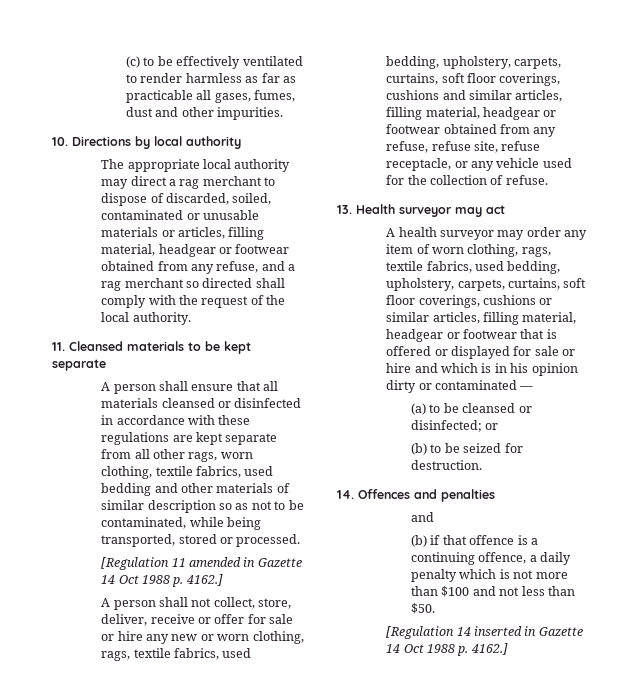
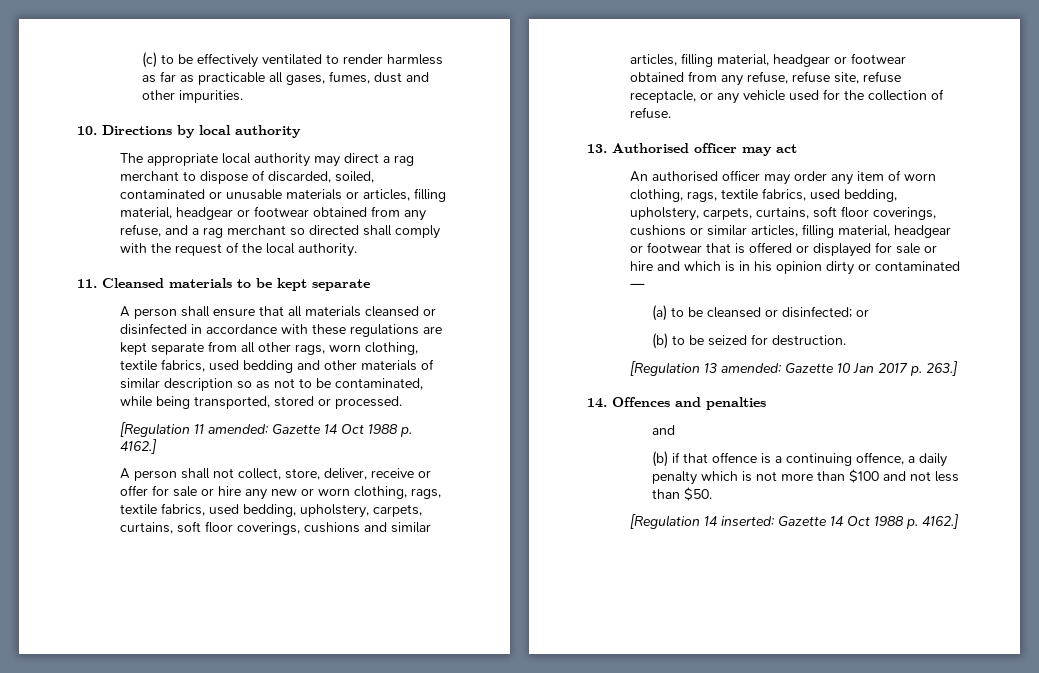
[189,557,256,567] amended in -> [208,424,270,434] amended:
[356,204,452,217] Health surveyor -> [612,143,737,153] Authorised officer
[386,227,495,240] A health surveyor -> [630,170,761,182] An authorised officer
(483, 465) none -> [630,361,959,376] // [Regulation 13 amended: Gazette 10 Jan 2017 p. 263.]
[474,626,537,636] inserted in -> [721,516,776,526] inserted:

